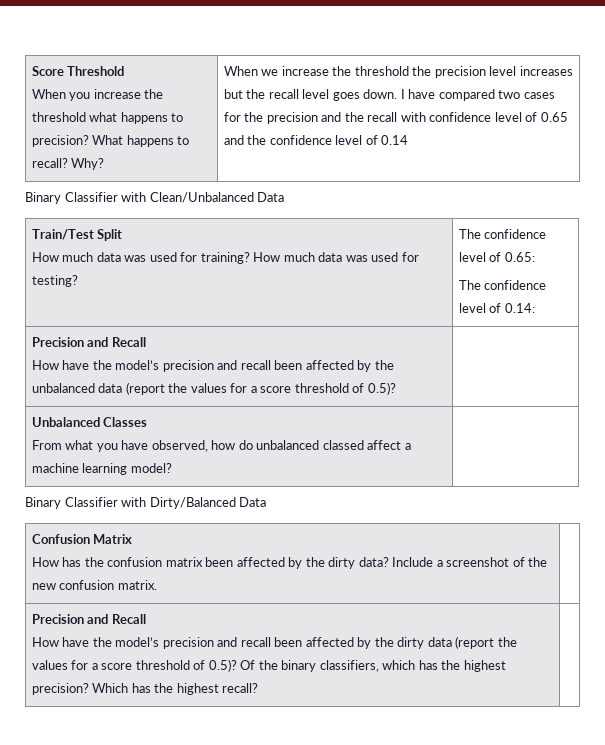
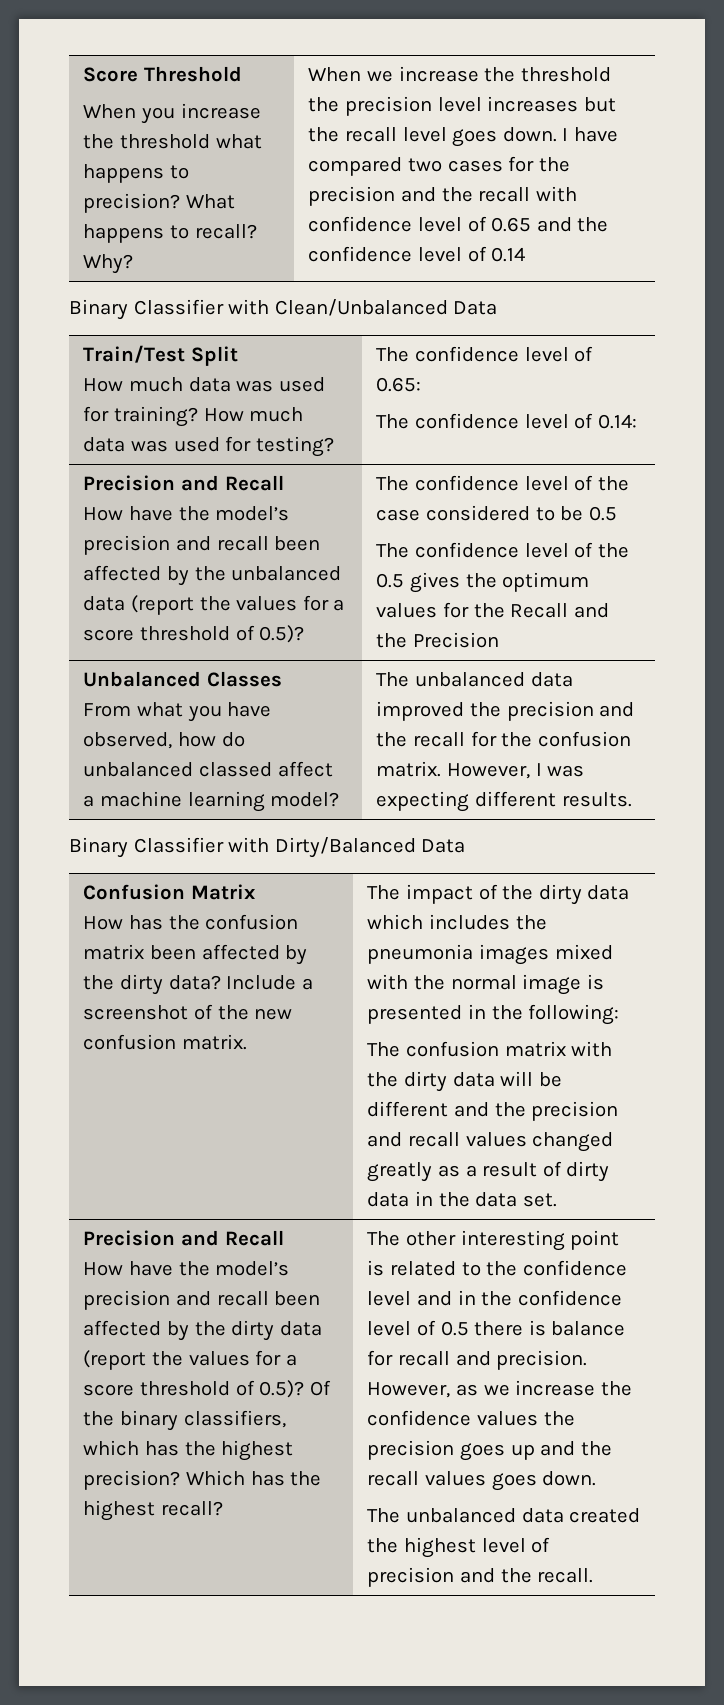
(396, 388) none -> [376,475,629,491] [376,505,617,521] [376,542,629,558] [376,572,590,593] [376,602,609,618] [376,632,499,648] The confidence level of the case considered to be 0.5 // The confidence level of the 0.5 gives the optimum values for the Recall and the Precision
(172, 468) none -> [376,672,573,687] [376,701,635,721] [376,731,631,747] [376,761,585,779] [376,791,632,812] The unbalanced data improved the precision and the recall for the confusion matrix. However, I was expecting different results.
(157, 585) none -> [367,884,630,905] [367,914,547,930] [367,944,613,965] [367,974,604,995] [367,1004,620,1025] [367,1041,613,1057] [367,1071,562,1092] [367,1101,619,1121] [367,1132,614,1152] [367,1161,610,1182] [367,1191,557,1207] The impact of the dirty data which includes the pneumonia images mixed with the normal image is presented in the following: // The confusion matrix with the dirty data will be different and the precision and recall values changed greatly as a result of dirty data in the data set.
(259, 688) none -> [367,1230,620,1251] [367,1260,627,1276] [367,1290,622,1306] [367,1320,626,1336] [367,1350,588,1370] [367,1380,632,1398] [367,1410,575,1426] [367,1440,612,1461] [367,1471,597,1491] [367,1508,641,1523] [367,1537,551,1558] [367,1567,594,1587] The other interesting point is related to the confidence level and in the confidence level of 0.5 there is balance for recall and precision. However, as we increase the confidence values the precision goes up and the recall values goes down. // The unbalanced data created the highest level of precision and the recall.

